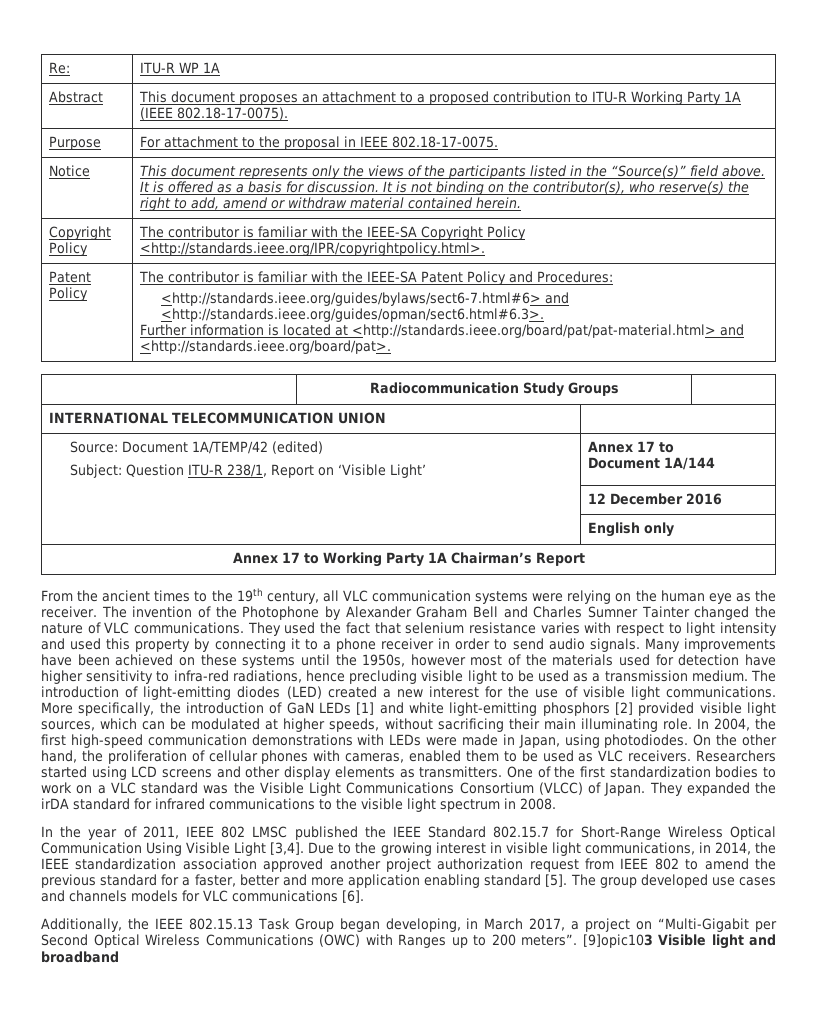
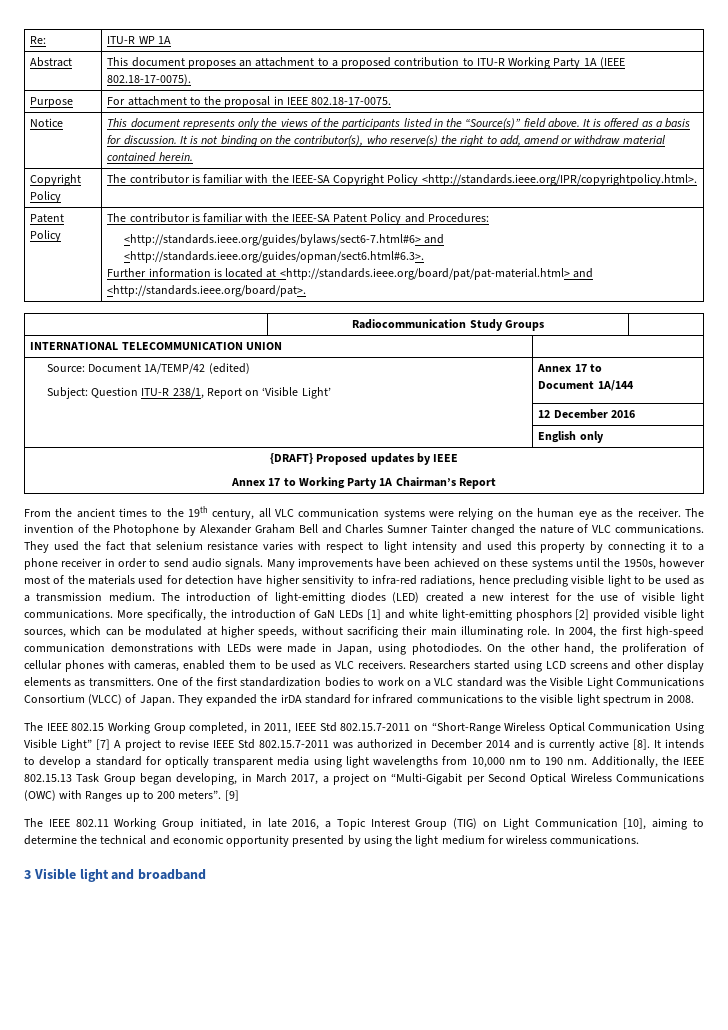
(675, 529) none -> [270,453,458,465] {DRAFT} Proposed updates by IEEE //
[41,826,661,840] In the year of 2011, IEEE 802 LMSC published the IEEE Standard 802.15.7 for Short-Range -> [24,722,501,734] The IEEE 802.15 Working Group completed, in 2011, IEEE Std 802.15.7-2011 on “Short-Range
[234,842,776,856] [41,858,776,872] [41,874,776,888] [41,890,364,903] Light [3,4]. Due to the growing interest in visible light communications, in 2014, the IEEE standardization association approved another project authorization request from IEEE 802 to amend the previous standard for a faster, better and more application enabling standard [5]. The group developed use cases and channels models for VLC communications [6]. // -> [60,739,705,751] [24,756,588,768] Light” [7] A project to revise IEEE Std 802.15.7-2011 was authorized in December 2014 and is currently active [8]. It intends to develop a standard for optically transparent media using light wavelengths from 10,000 nm to 190 nm.
[582,934,653,948] [9]opic103 -> [224,790,239,801] [24,818,704,830] [24,835,640,847] [24,870,31,879] [9] // The IEEE 802.11 Working Group initiated, in late 2016, a Topic Interest Group (TIG) on Light Communication [10], aiming to determine the technical and economic opportunity presented by using the light medium for wireless communications. // 3

